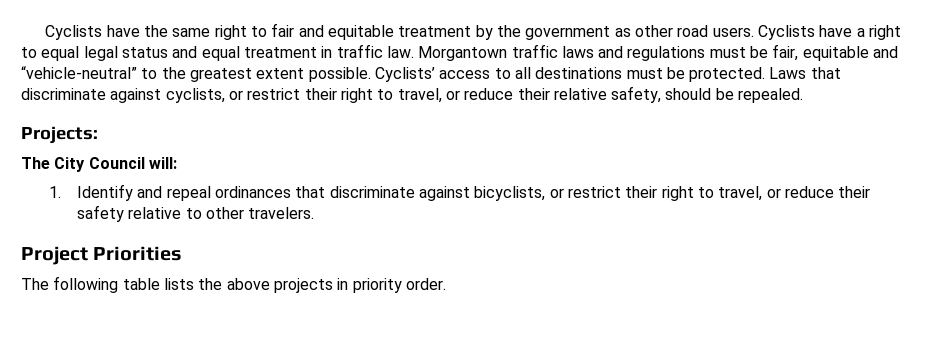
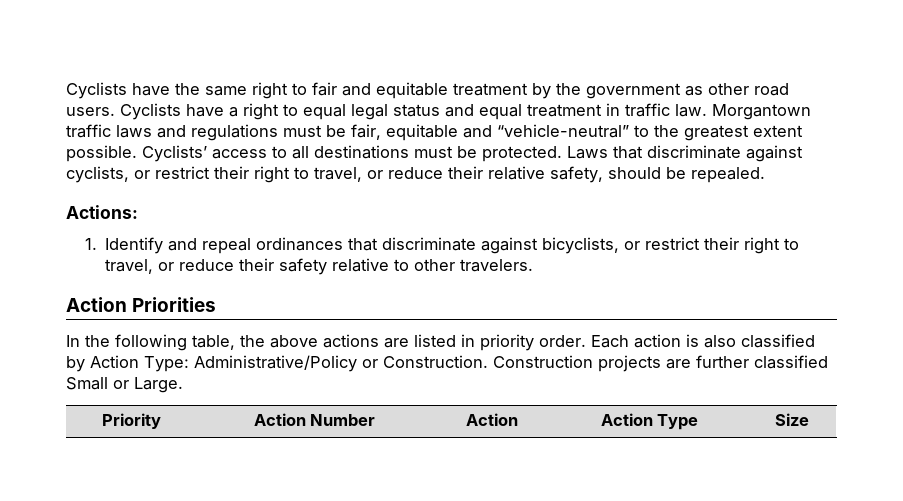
[21,126,98,144] [21,157,177,172] Projects: // The City Council will: -> [66,205,138,219] Actions:
[21,246,88,265] Project -> [66,297,127,312] Action
[21,276,446,293] The following table lists the above projects in priority order. -> [66,334,815,351] [66,355,828,372] [66,377,183,393] [102,413,161,429] [253,413,376,426] [466,413,518,426] [600,413,699,430] [775,413,809,426] In the following table, the above actions are listed in priority order. Each action is also classified by Action Type: Administrative/Policy or Construction. Construction projects are further classified Small or Large. // Priority | Action Number | Action | Action Type | Size

